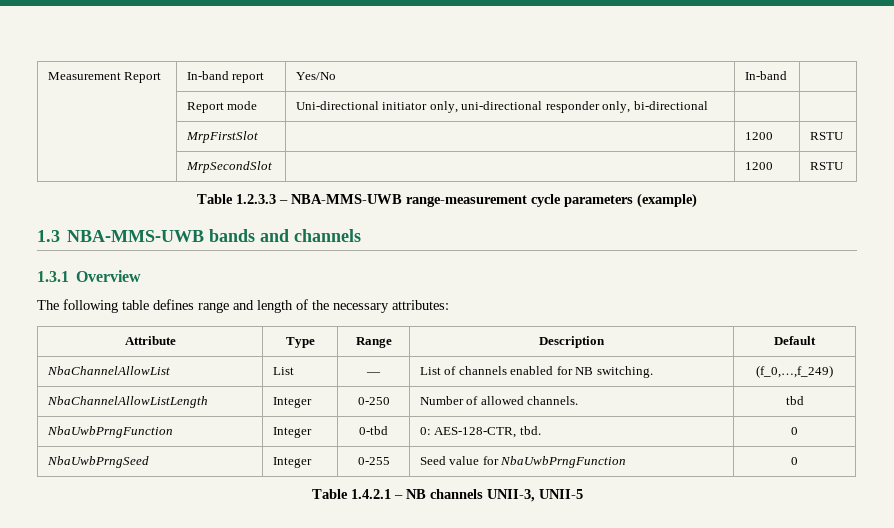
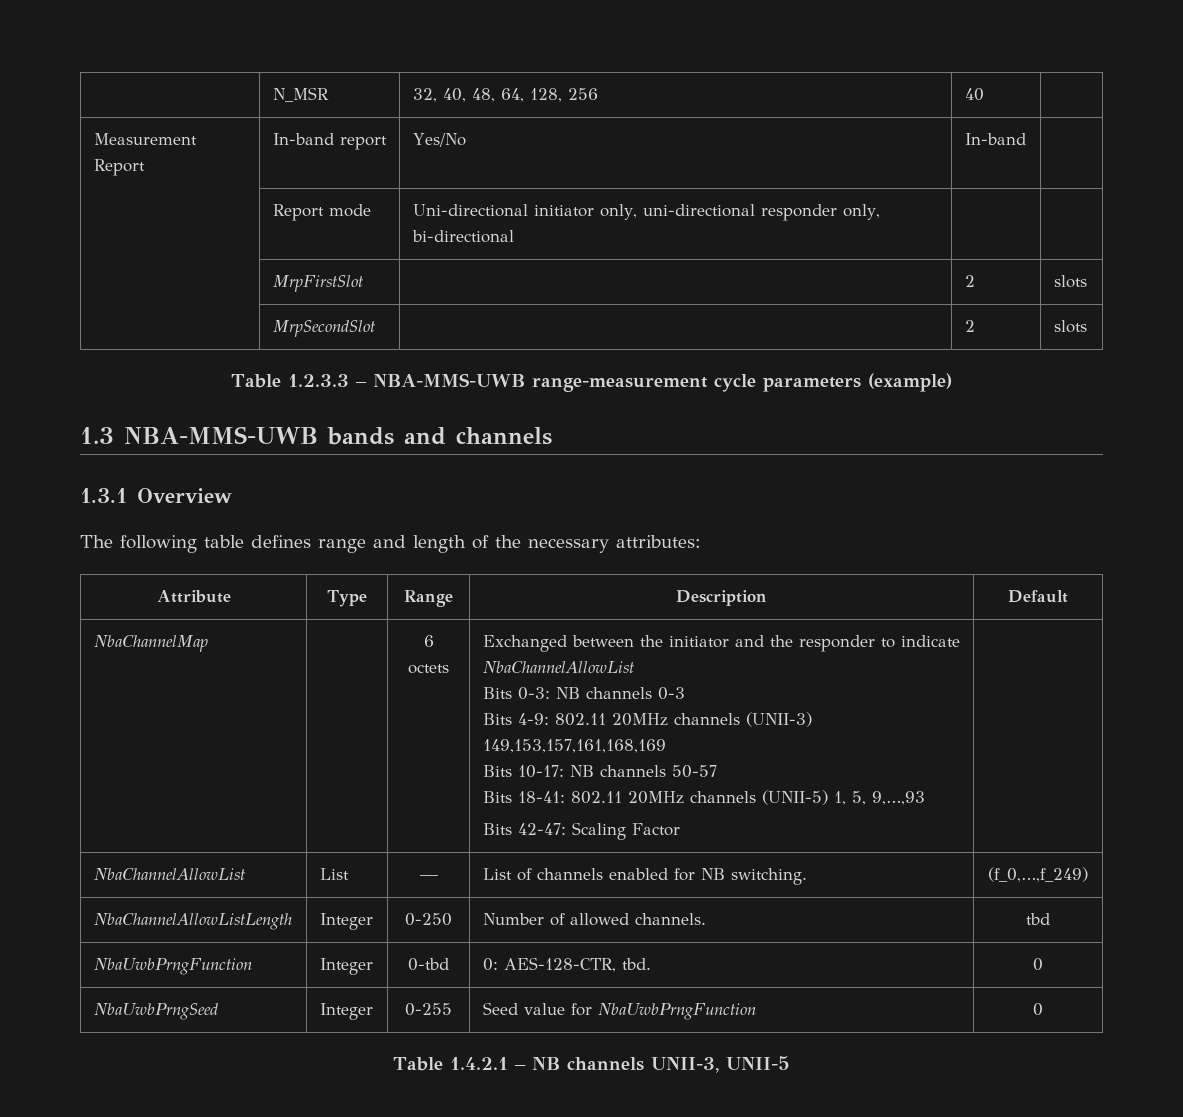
(47, 76) none -> [272,87,329,102] [412,88,598,102] [964,88,984,101] | N_MSR | 32, 40, 48, 64, 128, 256 | 40 | //
[744,132,773,140] [809,132,844,140] 1200 | RSTU -> [964,275,975,287] [1053,275,1087,288] 2 | slots
[744,162,773,170] [809,162,844,170] 1200 | RSTU -> [964,320,975,332] [1053,320,1087,333] 2 | slots
(816, 340) none -> [93,635,208,652] [423,635,434,647] [408,664,449,674] [482,635,960,652] [482,661,635,673] [482,687,685,700] [482,712,812,727] [482,739,666,753] [482,765,717,778] [482,790,925,805] [482,822,680,840] // NbaChannelMap | | 6 octets | Exchanged between the initiator and the responder to indicate NbaChannelAllowList // Bits 0-3: NB channels 0-3 // Bits 4-9: 802.11 20MHz channels (UNII-3) 149,153,157,161,168,169 // Bits 10-17: NB channels 50-57 // Bits 18-41: 802.11 20MHz channels (UNII-5) 1, 5, 9,…,93 // Bits 42-47: Scaling Factor |

